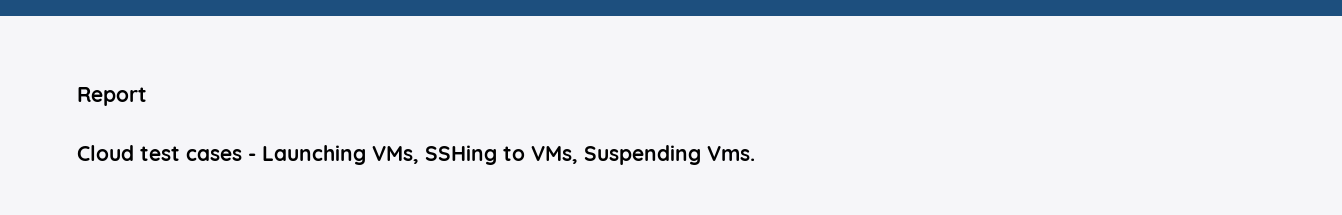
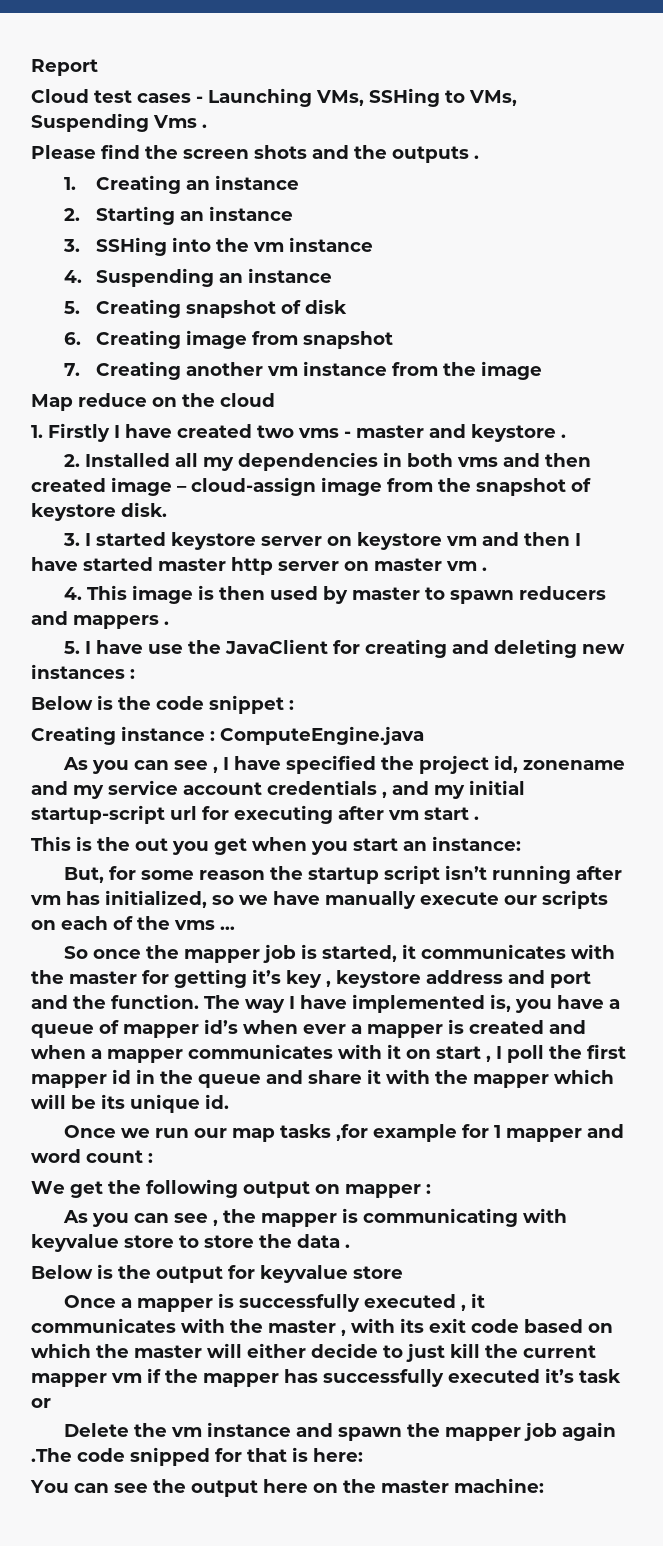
[707,146,755,161] Vms. -> [153,115,207,128] [31,144,479,163] [63,175,300,194] [63,206,294,225] [62,237,374,256] [63,268,333,287] [63,299,348,318] [63,330,394,349] [63,361,543,380] [31,393,275,411] [31,423,566,442] [64,452,592,471] [31,477,591,496] [31,502,167,521] [63,532,582,550] [31,557,487,575] [64,585,607,604] [31,611,169,629] [64,639,626,658] [31,664,135,679] [31,695,294,714] [31,726,424,745] [63,755,626,774] [31,780,525,799] [31,805,479,824] [31,836,521,855] [64,865,623,884] [30,890,608,909] [31,916,235,930] [64,944,616,963] [31,969,591,988] [31,994,620,1013] [31,1019,586,1038] [31,1044,626,1063] [31,1069,614,1088] [31,1094,229,1113] [64,1124,625,1142] [31,1149,153,1163] [31,1179,431,1198] [63,1208,568,1227] [31,1234,350,1252] [31,1264,403,1283] [64,1293,486,1312] [31,1318,613,1336] [31,1343,596,1362] [31,1368,621,1387] [31,1398,51,1408] [64,1422,617,1441] [31,1447,363,1466] [30,1478,544,1497] Vms . // Please find the screen shots and the outputs . // 1. Creating an instance // 2. Starting an instance // 3. SSHing into the vm instance // 4. Suspending an instance // 5. Creating snapshot of disk // 6. Creating image from snapshot // 7. Creating another vm instance from the image // Map reduce on the cloud // 1. Firstly I have created two vms - master and keystore . // 2. Installed all my dependencies in both vms and then created image – cloud-assign image from the snapshot of keystore disk. // 3. I started keystore server on keystore vm and then I have started master http server on master vm . // 4. This image is then used by master to spawn reducers and mappers . // 5. I have use the JavaClient for creating and deleting new instances : // Below is the code snippet : // Creating instance : ComputeEngine.java // As you can see , I have specified the project id, zonename and my service account credentials , and my initial startup-script url for executing after vm start . // This is the out you get when you start an instance: // But, for some reason the startup script isn’t running after vm has initialized, so we have manually execute our scripts on each of the vms … // So once the mapper job is started, it communicates with the master for getting it’s key , keystore address and port and the function. The way I have implemented is, you have a queue of mapper id’s when ever a mapper is created and when a mapper communicates with it on start , I poll the first mapper id in the queue and share it with the mapper which will be its unique id. // Once we run our map tasks ,for example for 1 mapper and word count : // We get the following output on mapper : // As you can see , the mapper is communicating with keyvalue store to store the data . // Below is the output for keyvalue store // Once a mapper is successfully executed , it communicates with the master , with its exit code based on which the master will either decide to just kill the current mapper vm if the mapper has successfully executed it’s task or // Delete the vm instance and spawn the mapper job again .The code snipped for that is here: // You can see the output here on the master machine:

